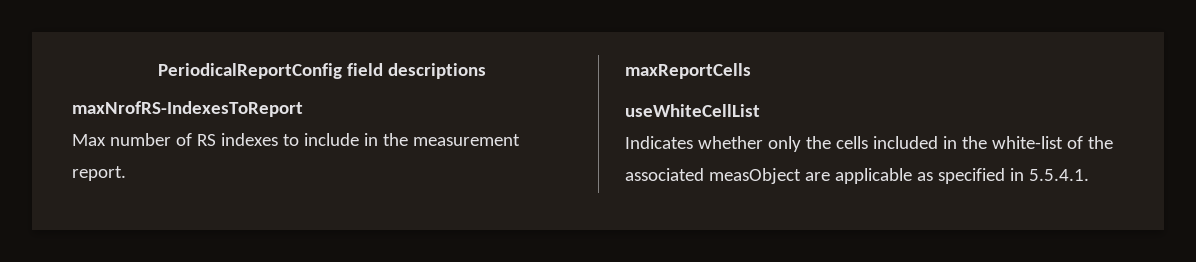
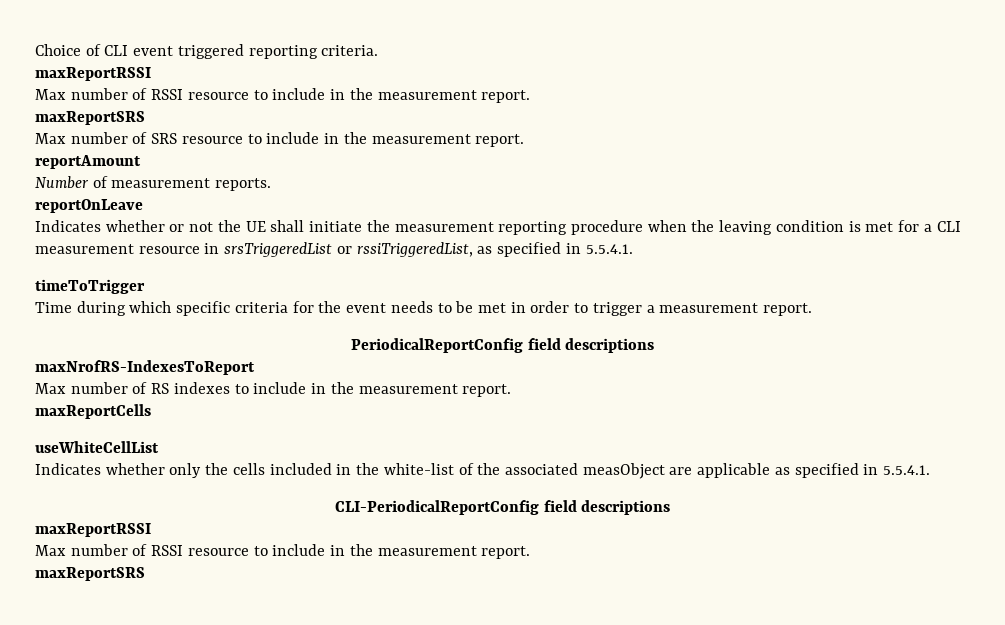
(157, 71) none -> [35,44,379,59] [35,67,151,81] [35,88,531,103] [35,111,145,125] [35,132,525,147] [35,155,141,169] [35,176,272,191] [35,199,143,213] [35,220,961,235] [35,242,633,257] [35,279,145,294] [35,301,813,316] Choice of CLI event triggered reporting criteria. // maxReportRSSI // Max number of RSSI resource to include in the measurement report. // maxReportSRS // Max number of SRS resource to include in the measurement report. // reportAmount // Number of measurement reports. // reportOnLeave // Indicates whether or not the UE shall initiate the measurement reporting procedure when the leaving condition is met for a CLI measurement resource in srsTriggeredList or rssiTriggeredList, as specified in 5.5.4.1. // timeToTrigger // Time during which specific criteria for the event needs to be met in order to trigger a measurement report. //
(1089, 175) none -> [334,500,671,515] [35,523,151,537] [35,544,531,559] [35,567,145,581] // CLI-PeriodicalReportConfig field descriptions // maxReportRSSI // Max number of RSSI resource to include in the measurement report. // maxReportSRS

